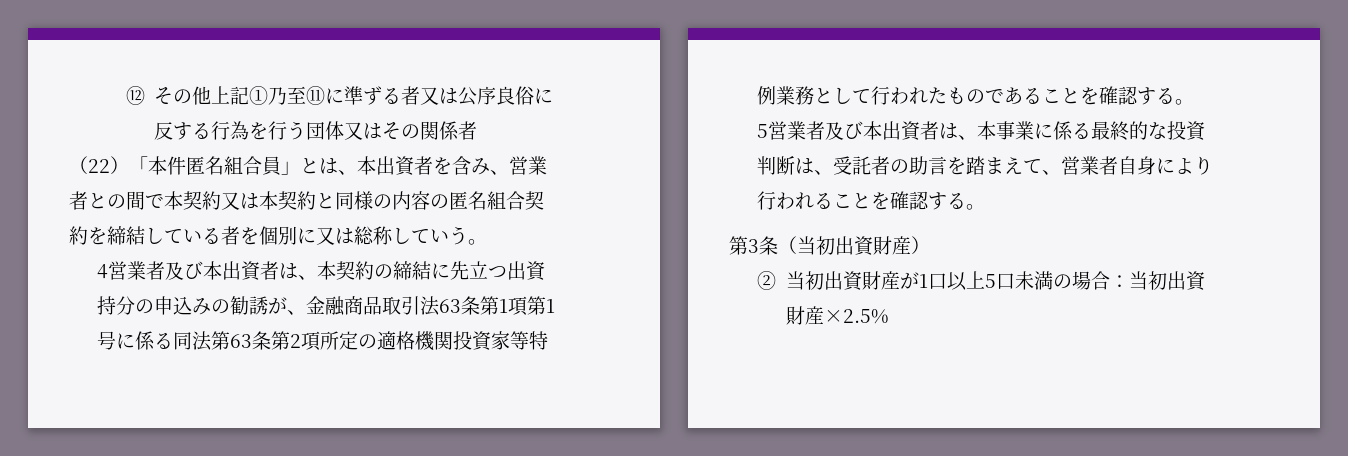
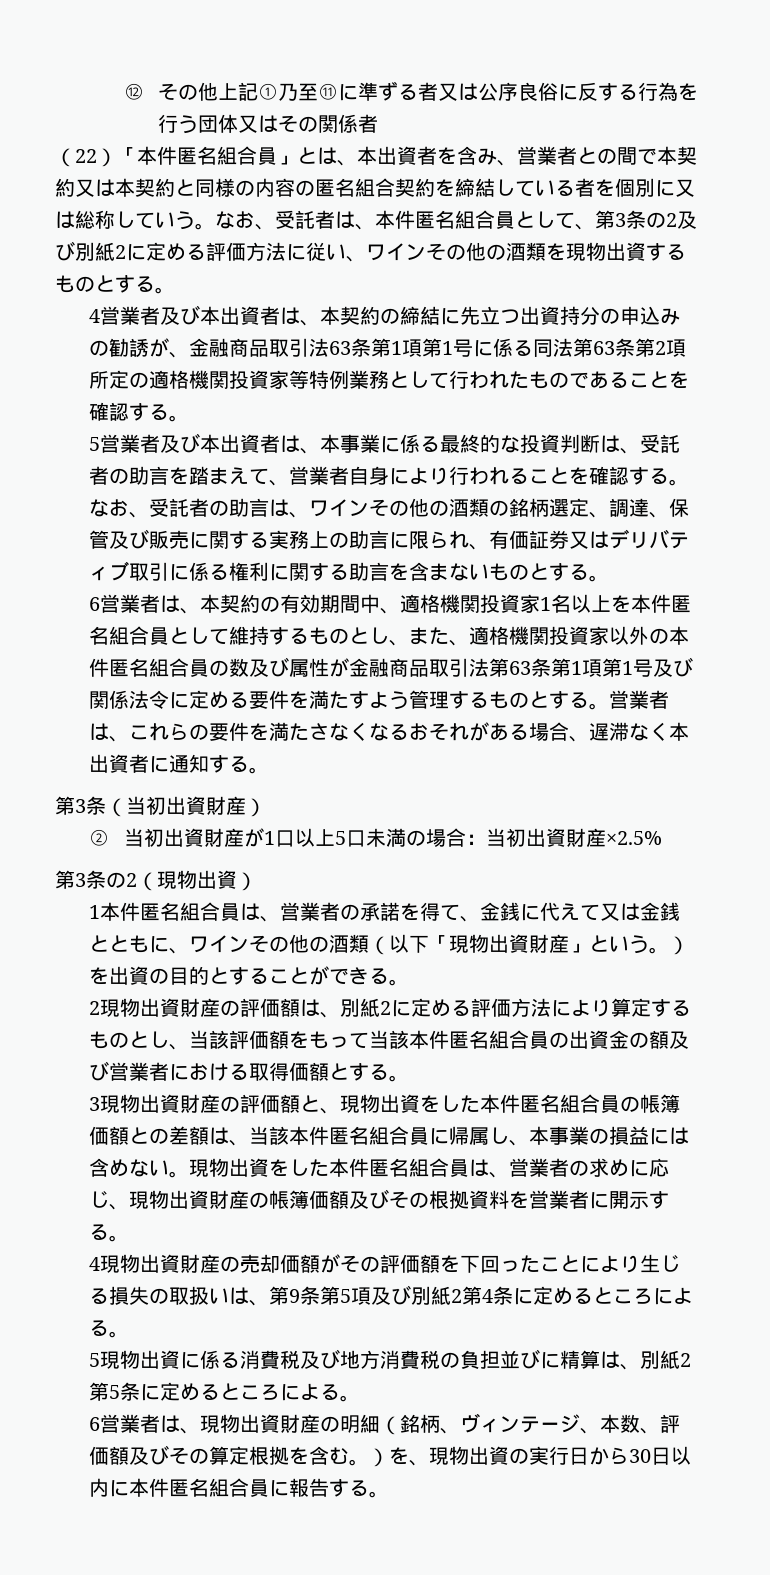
(487, 242) none -> [215,210,697,230] [55,241,686,262] [55,275,175,294] なお、受託者は、本件匿名組合員として、第3条の2及び別紙2に定める評価方法に従い、ワインその他の酒類を現物出資するものとする。
(986, 207) none -> [89,498,690,518] [89,529,690,550] [89,561,610,582] [89,594,692,614] [89,626,690,646] [89,657,694,677] [89,690,670,710] [89,722,690,742] [89,754,270,774] なお、受託者の助言は、ワインその他の酒類の銘柄選定、調達、保管及び販売に関する実務上の助言に限られ、有価証券又はデリバティブ取引に係る権利に関する助言を含まないものとする。 // 6営業者は、本契約の有効期間中、適格機関投資家1名以上を本件匿名組合員として維持するものとし、また、適格機関投資家以外の本件匿名組合員の数及び属性が金融商品取引法第63条第1項第1号及び関係法令に定める要件を満たすよう管理するものとする。営業者は、これらの要件を満たさなくなるおそれがある場合、遅滞なく本出資者に通知する。
(889, 316) none -> [55,870,257,891] [89,902,681,922] [89,934,690,955] [89,966,410,986] [89,998,692,1018] [89,1030,690,1050] [89,1061,410,1082] [89,1094,681,1114] [89,1126,690,1146] [89,1158,670,1178] [89,1189,670,1210] [89,1224,130,1242] [89,1254,681,1273] [89,1285,694,1306] [89,1320,130,1338] [89,1349,692,1370] [89,1382,361,1402] [89,1413,681,1435] [89,1445,692,1467] [89,1478,390,1498] // 第3条の2（現物出資） // 1本件匿名組合員は、営業者の承諾を得て、金銭に代えて又は金銭とともに、ワインその他の酒類（以下「現物出資財産」という。）を出資の目的とすることができる。 // 2現物出資財産の評価額は、別紙2に定める評価方法により算定するものとし、当該評価額をもって当該本件匿名組合員の出資金の額及び営業者における取得価額とする。 // 3現物出資財産の評価額と、現物出資をした本件匿名組合員の帳簿価額との差額は、当該本件匿名組合員に帰属し、本事業の損益には含めない。現物出資をした本件匿名組合員は、営業者の求めに応じ、現物出資財産の帳簿価額及びその根拠資料を営業者に開示する。 // 4現物出資財産の売却価額がその評価額を下回ったことにより生じる損失の取扱いは、第9条第5項及び別紙2第4条に定めるところによる。 // 5現物出資に係る消費税及び地方消費税の負担並びに精算は、別紙2第5条に定めるところによる。 // 6営業者は、現物出資財産の明細（銘柄、ヴィンテージ、本数、評価額及びその算定根拠を含む。）を、現物出資の実行日から30日以内に本件匿名組合員に報告する。

